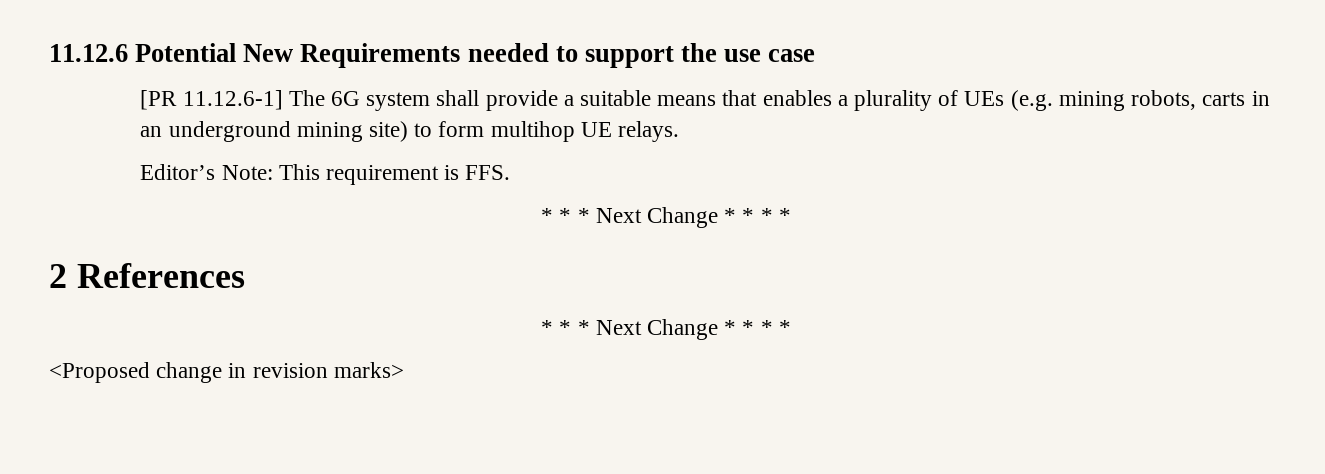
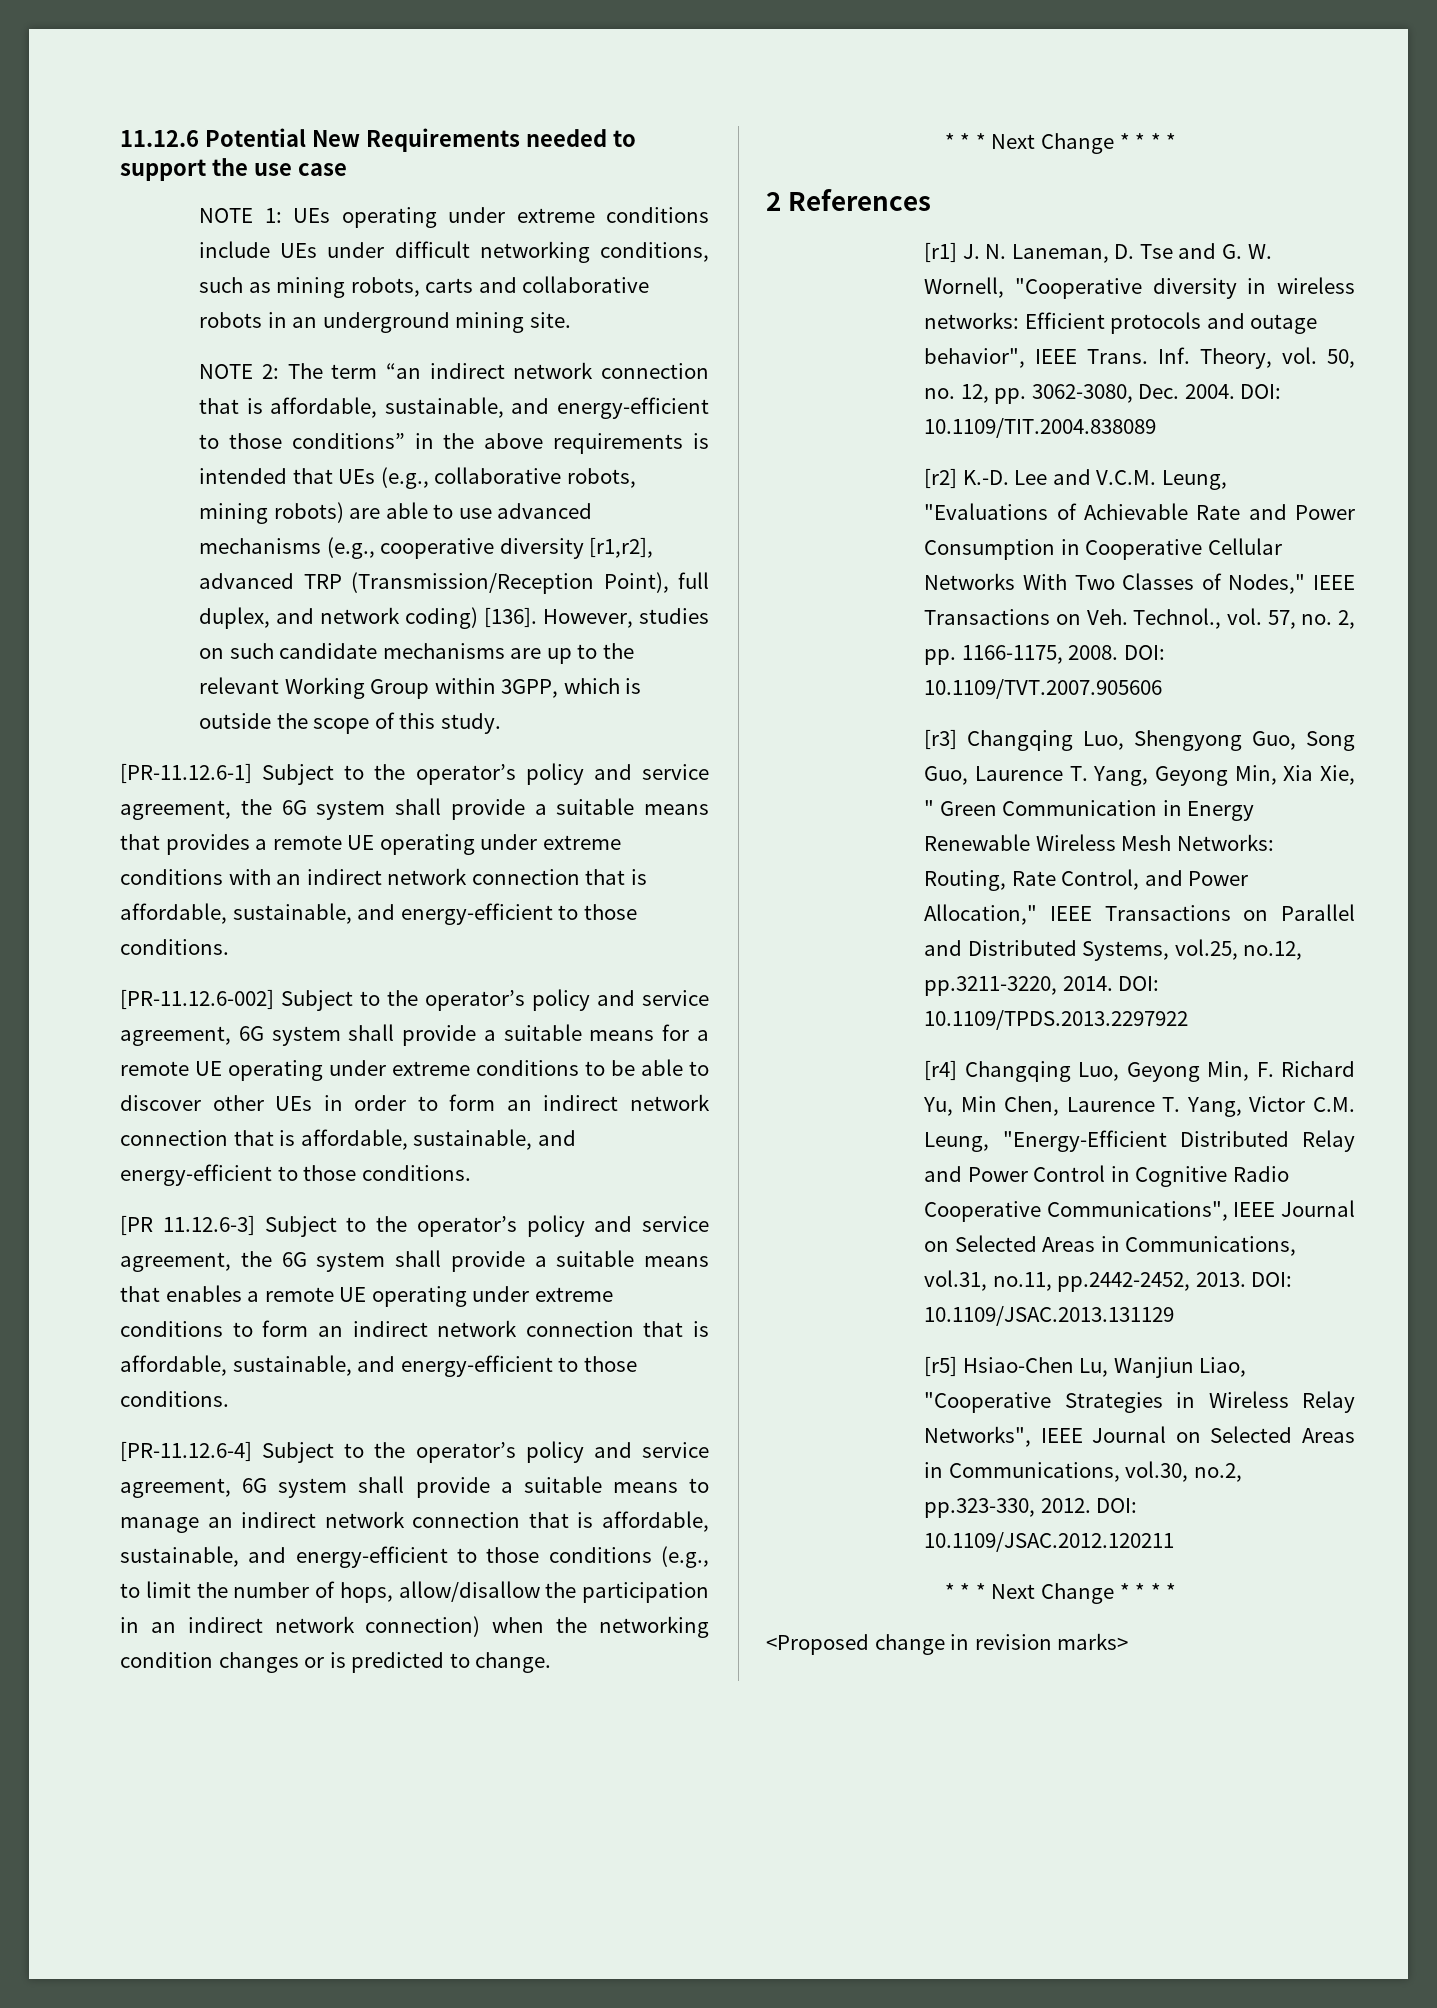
[140,90,325,110] [PR 11.12.6-1] The -> [199,207,709,228] [199,241,709,263] [199,276,650,298] [199,312,571,333] [199,362,709,379] [199,397,709,419] [199,433,709,454] [199,467,636,489] [199,502,593,524] [199,537,654,559] [199,572,709,594] [199,607,709,629] [199,643,634,664] [199,677,642,699] [199,712,501,734] [120,763,710,785] [120,798,709,820] [120,834,621,855] [120,868,647,885] [120,903,637,925] [120,939,229,955] [120,989,709,1011] [120,1024,709,1046] [120,1059,709,1081] [120,1094,710,1111] [120,1129,576,1150] [120,1164,471,1186] [120,1215,709,1237] [120,1251,272,1272] NOTE 1: UEs operating under extreme conditions include UEs under difficult networking conditions, such as mining robots, carts and collaborative robots in an underground mining site. // NOTE 2: The term “an indirect network connection that is affordable, sustainable, and energy-efficient to those conditions” in the above requirements is intended that UEs (e.g., collaborative robots, mining robots) are able to use advanced mechanisms (e.g., cooperative diversity [r1,r2], advanced TRP (Transmission/Reception Point), full duplex, and network coding) [136]. However, studies on such candidate mechanisms are up to the relevant Working Group within 3GPP, which is outside the scope of this study. // [PR-11.12.6-1] Subject to the operator’s policy and service agreement, the 6G system shall provide a suitable means that provides a remote UE operating under extreme conditions with an indirect network connection that is affordable, sustainable, and energy-efficient to those conditions. // [PR-11.12.6-002] Subject to the operator’s policy and service agreement, 6G system shall provide a suitable means for a remote UE operating under extreme conditions to be able to discover other UEs in order to form an indirect network connection that is affordable, sustainable, and energy-efficient to those conditions. // [PR 11.12.6-3] Subject to the operator’s policy and service agreement, the
[854,90,1270,111] [140,121,679,142] [140,164,511,185] plurality of UEs (e.g. mining robots, carts in an underground mining site) to form multihop UE relays. // Editor’s Note: This requirement is FFS. -> [264,1286,613,1307] [120,1320,709,1337] [120,1355,637,1377] [120,1391,229,1407] [120,1441,710,1463] [120,1476,709,1498] [120,1511,709,1533] [120,1546,709,1568] [120,1581,709,1603] [120,1616,709,1638] [120,1652,552,1673] remote UE operating under extreme conditions to form an indirect network connection that is affordable, sustainable, and energy-efficient to those conditions. // [PR-11.12.6-4] Subject to the operator’s policy and service agreement, 6G system shall provide a suitable means to manage an indirect network connection that is affordable, sustainable, and energy-efficient to those conditions (e.g., to limit the number of hops, allow/disallow the participation in an indirect network connection) when the networking condition changes or is predicted to change.
(245, 275) none -> [924,242,1272,263] [924,277,1355,299] [924,312,1318,334] [924,347,1355,369] [924,384,1282,404] [924,418,1157,438] [924,468,1227,490] [924,503,1355,520] [924,538,1282,560] [924,573,1355,594] [924,608,1355,629] [924,645,1165,665] [924,679,1163,699] [924,729,1355,751] [924,765,1355,786] [924,800,1255,821] [924,834,1274,851] [924,869,1249,891] [924,904,1355,925] [924,939,1303,961] [924,976,1160,996] [924,1010,1189,1030] [924,1060,1355,1082] [923,1096,1355,1117] [924,1130,1355,1152] [924,1165,1289,1187] [924,1200,1355,1222] [924,1235,1297,1256] [924,1270,1293,1292] [924,1306,1175,1326] [924,1356,1247,1378] [924,1391,1355,1413] [924,1426,1355,1447] [924,1461,1242,1482] [924,1498,1138,1518] [924,1532,1175,1552] // [r1] J. N. Laneman, D. Tse and G. W. Wornell, "Cooperative diversity in wireless networks: Efficient protocols and outage behavior", IEEE Trans. Inf. Theory, vol. 50, no. 12, pp. 3062-3080, Dec. 2004. DOI: 10.1109/TIT.2004.838089 // [r2] K.-D. Lee and V.C.M. Leung, "Evaluations of Achievable Rate and Power Consumption in Cooperative Cellular Networks With Two Classes of Nodes," IEEE Transactions on Veh. Technol., vol. 57, no. 2, pp. 1166-1175, 2008. DOI: 10.1109/TVT.2007.905606 // [r3] Changqing Luo, Shengyong Guo, Song Guo, Laurence T. Yang, Geyong Min, Xia Xie, " Green Communication in Energy Renewable Wireless Mesh Networks: Routing, Rate Control, and Power Allocation," IEEE Transactions on Parallel and Distributed Systems, vol.25, no.12, pp.3211-3220, 2014. DOI: 10.1109/TPDS.2013.2297922 // [r4] Changqing Luo, Geyong Min, F. Richard Yu, Min Chen, Laurence T. Yang, Victor C.M. Leung, "Energy-Efficient Distributed Relay and Power Control in Cognitive Radio Cooperative Communications", IEEE Journal on Selected Areas in Communications, vol.31, no.11, pp.2442-2452, 2013. DOI: 10.1109/JSAC.2013.131129 // [r5] Hsiao-Chen Lu, Wanjiun Liao, "Cooperative Strategies in Wireless Relay Networks", IEEE Journal on Selected Areas in Communications, vol.30, no.2, pp.323-330, 2012. DOI: 10.1109/JSAC.2012.120211

